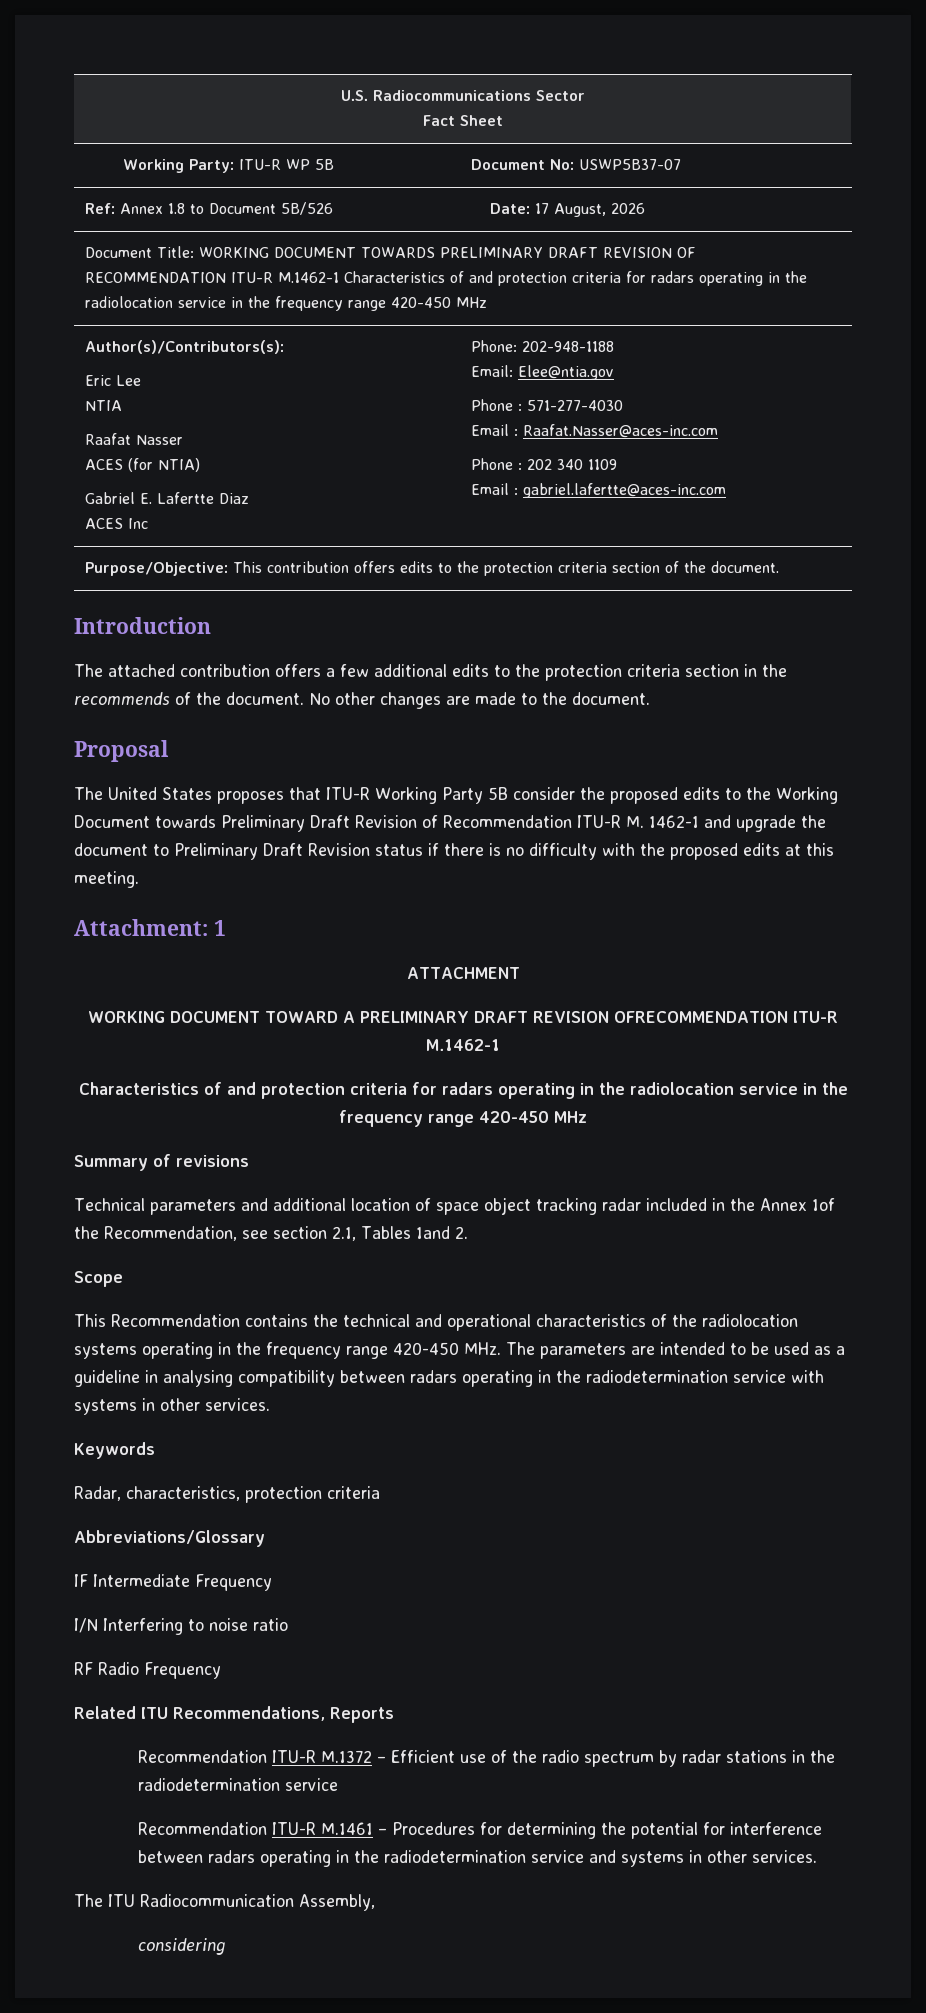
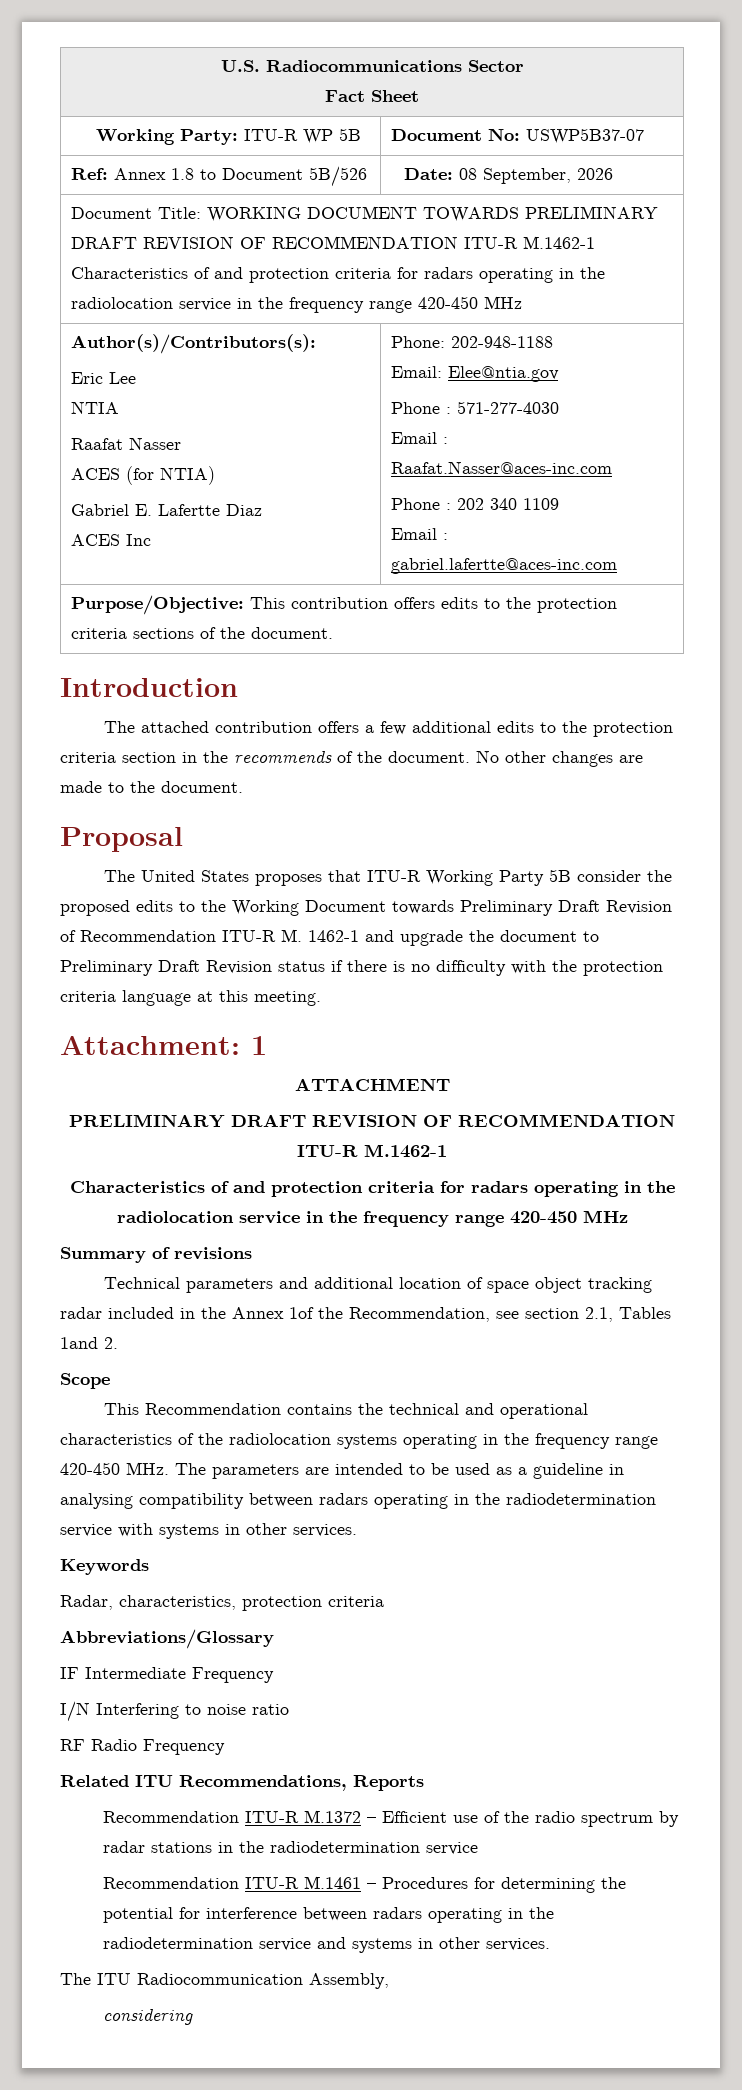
[535,203,607,217] 17 August, -> [458,168,571,184] 08 September,
[611,562,660,573] section -> [132,628,194,639] sections
[670,843,780,860] proposed edits -> [583,961,663,976] [60,990,191,1006] protection criteria language
[88,1011,788,1023] WORKING DOCUMENT TOWARD A PRELIMINARY DRAFT REVISION OFRECOMMENDATION -> [69,1114,675,1128] PRELIMINARY DRAFT REVISION OF RECOMMENDATION

